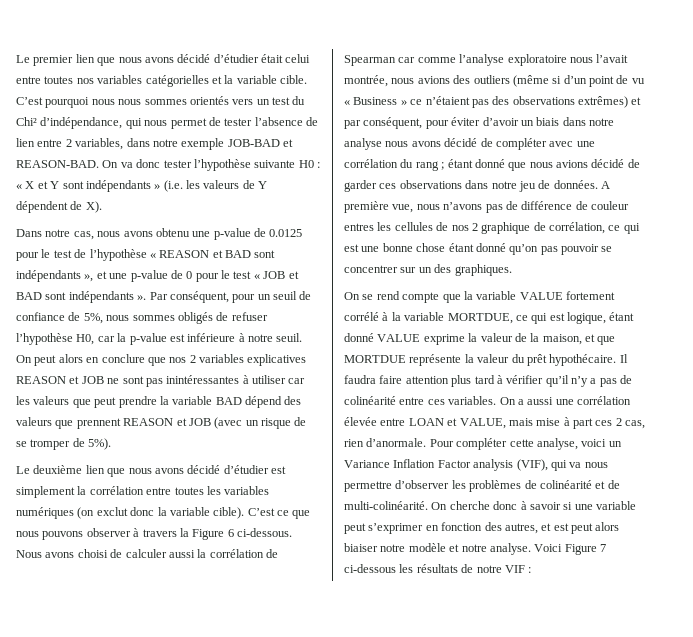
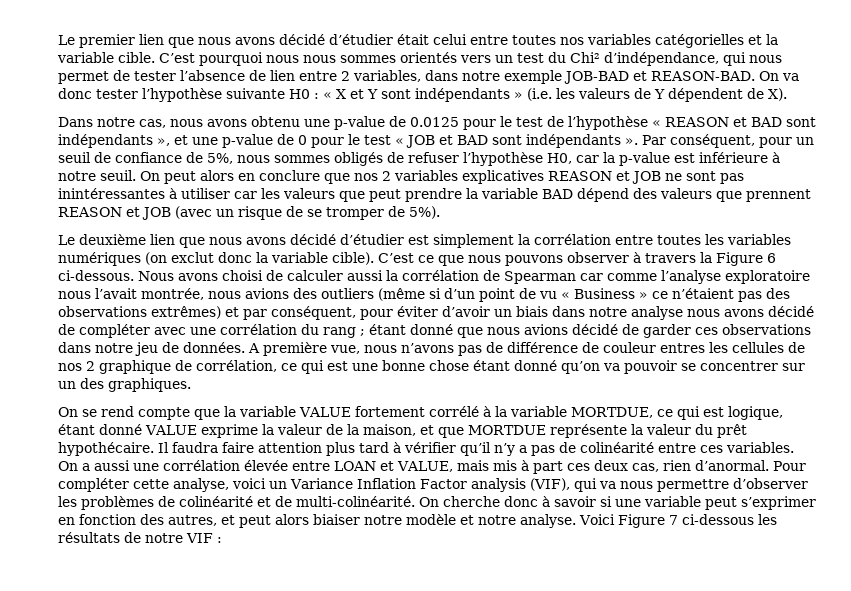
[540,246,558,255] pas -> [603,363,620,371] va
[536,418,561,426] mise -> [492,460,517,471] mis
[615,418,622,426] 2 -> [593,460,628,471] deux
[366,438,427,447] d’anormale. -> [694,460,769,471] d’anormal.
[553,523,569,531] est -> (235, 520) none

